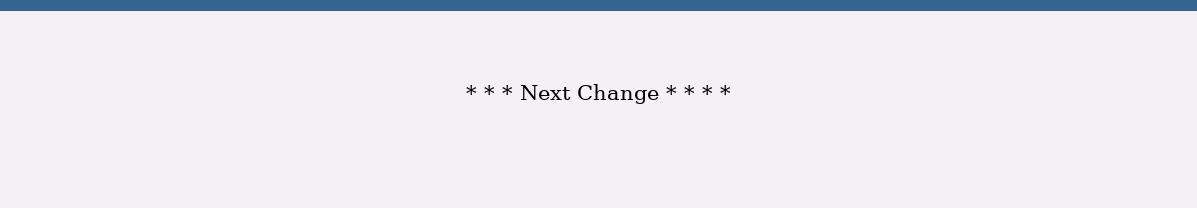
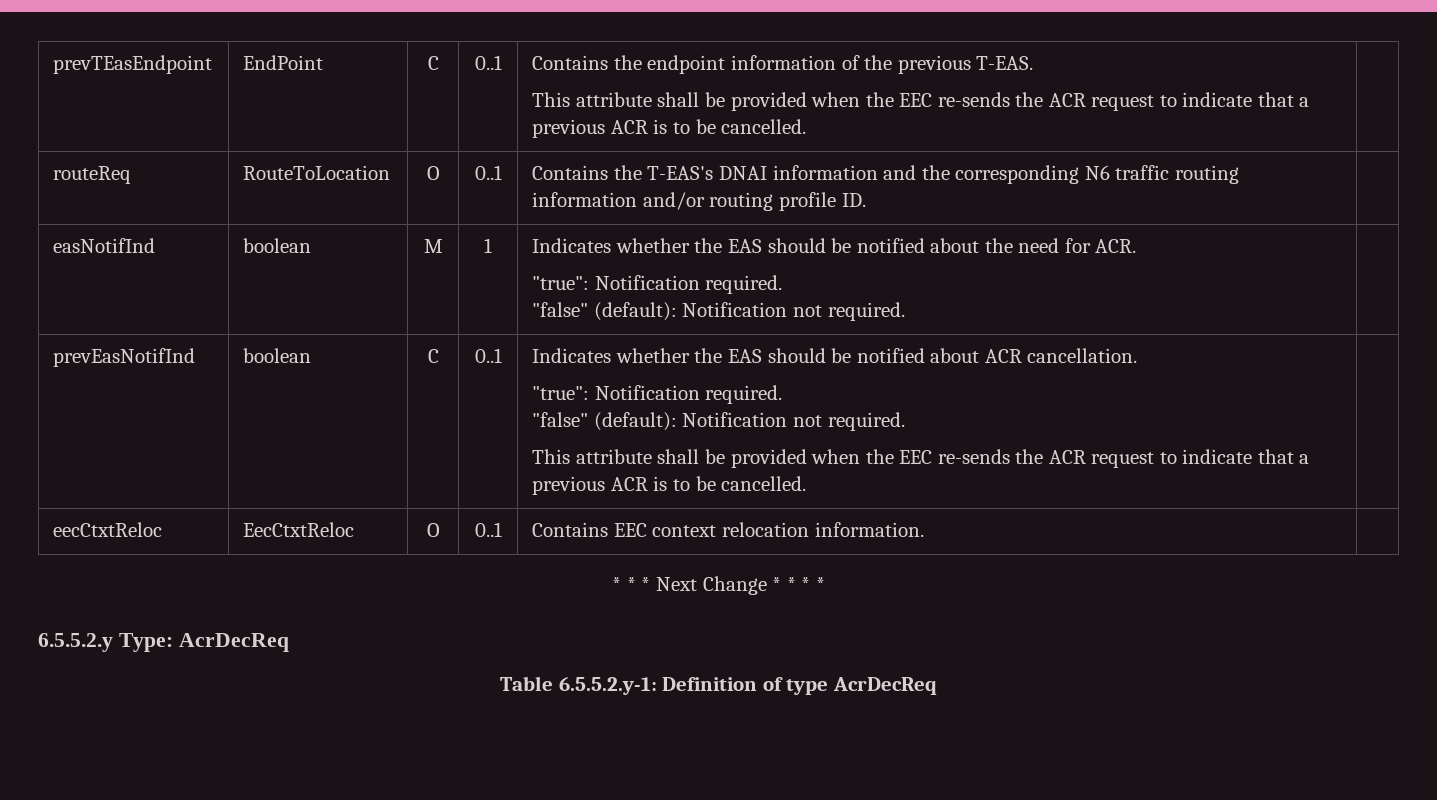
(466, 92) none -> [53,55,213,74] [243,55,324,70] [427,56,439,70] [474,55,502,70] [532,55,1034,74] [532,92,1310,111] [532,119,807,138] [53,166,132,184] [243,165,391,180] [426,166,440,180] [474,165,502,180] [532,165,1239,184] [532,192,866,211] [53,238,156,253] [243,238,312,253] [423,239,443,253] [484,238,492,253] [532,238,1137,253] [532,275,783,294] [532,302,905,321] [53,348,196,367] [243,348,312,363] [427,349,439,363] [474,348,502,363] [532,348,1138,363] [532,385,783,404] [532,412,905,431] [532,449,1310,468] [532,476,807,495] [53,522,163,537] [243,522,355,537] [426,523,440,537] [474,522,502,537] [532,522,924,537] prevTEasEndpoint | EndPoint | C | 0..1 | Contains the endpoint information of the previous T-EAS. // This attribute shall be provided when the EEC re-sends the ACR request to indicate that a previous ACR is to be cancelled. | // routeReq | RouteToLocation | O | 0..1 | Contains the T-EAS's DNAI information and the corresponding N6 traffic routing information and/or routing profile ID. | // easNotifInd | boolean | M | 1 | Indicates whether the EAS should be notified about the need for ACR. // "true": Notification required. // "false" (default): Notification not required. | // prevEasNotifInd | boolean | C | 0..1 | Indicates whether the EAS should be notified about ACR cancellation. // "true": Notification required. // "false" (default): Notification not required. // This attribute shall be provided when the EEC re-sends the ACR request to indicate that a previous ACR is to be cancelled. | // eecCtxtReloc | EecCtxtReloc | O | 0..1 | Contains EEC context relocation information. | //
(731, 92) none -> [38,633,289,652] [500,676,937,695] // 6.5.5.2.y Type: AcrDecReq // Table 6.5.5.2.y-1: Definition of type AcrDecReq

